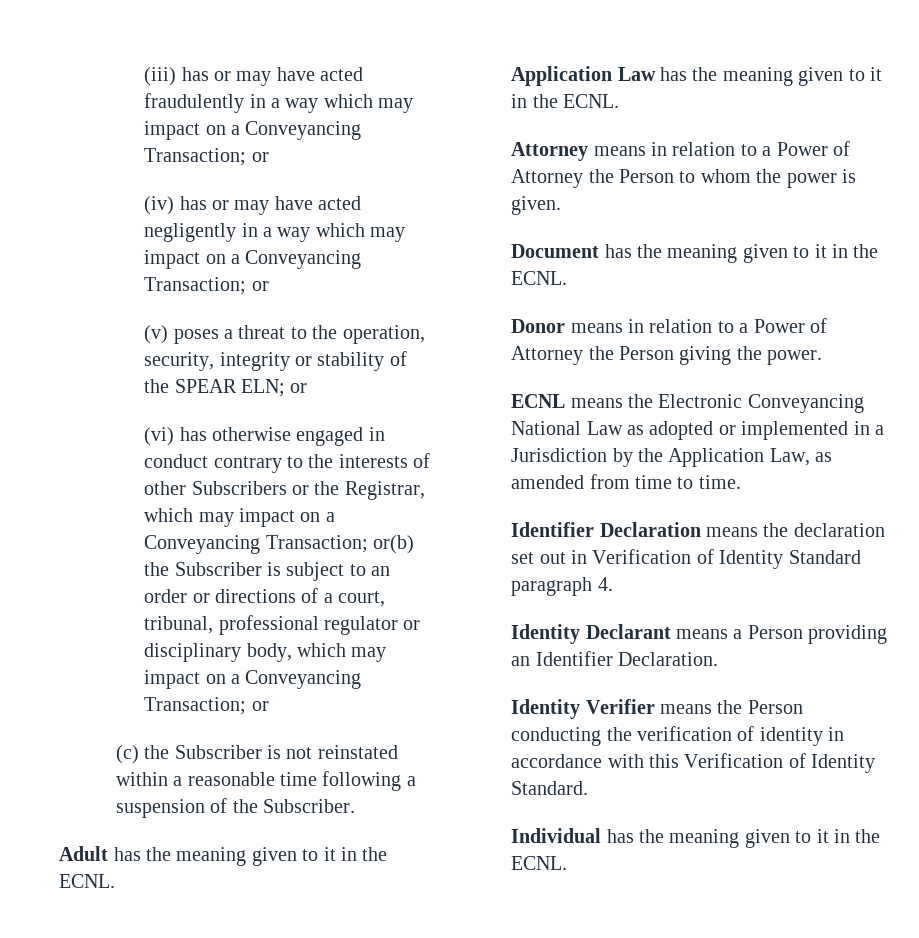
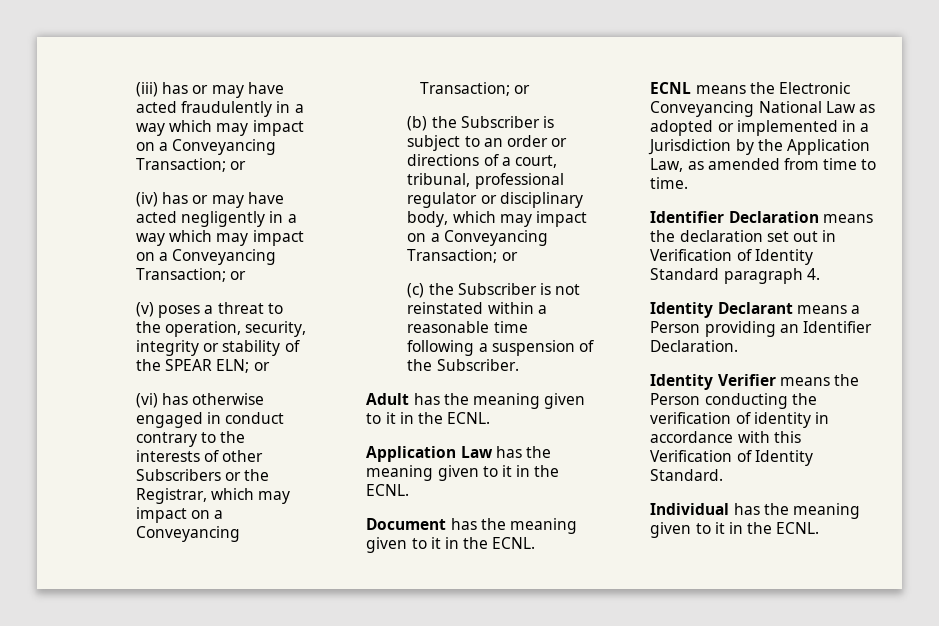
[372,535,414,554] or(b) -> [514,85,531,94] [407,116,428,131] or // (b)
[511,141,851,161] [511,169,857,188] [511,196,562,215] // Attorney means in relation to a Power of Attorney the Person to whom the power is given. -> (410, 490) none
[511,318,828,333] [511,346,823,365] // Donor means in relation to a Power of Attorney the Person giving the power. -> (536, 543) none

